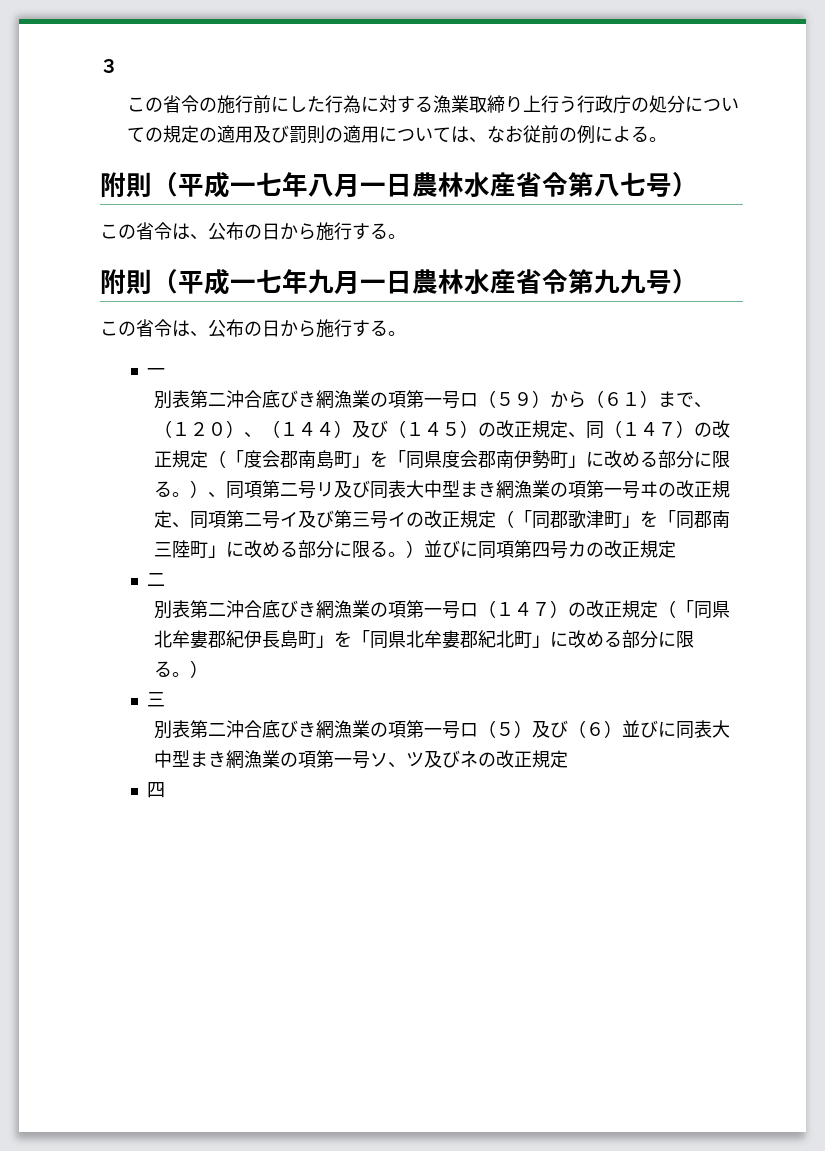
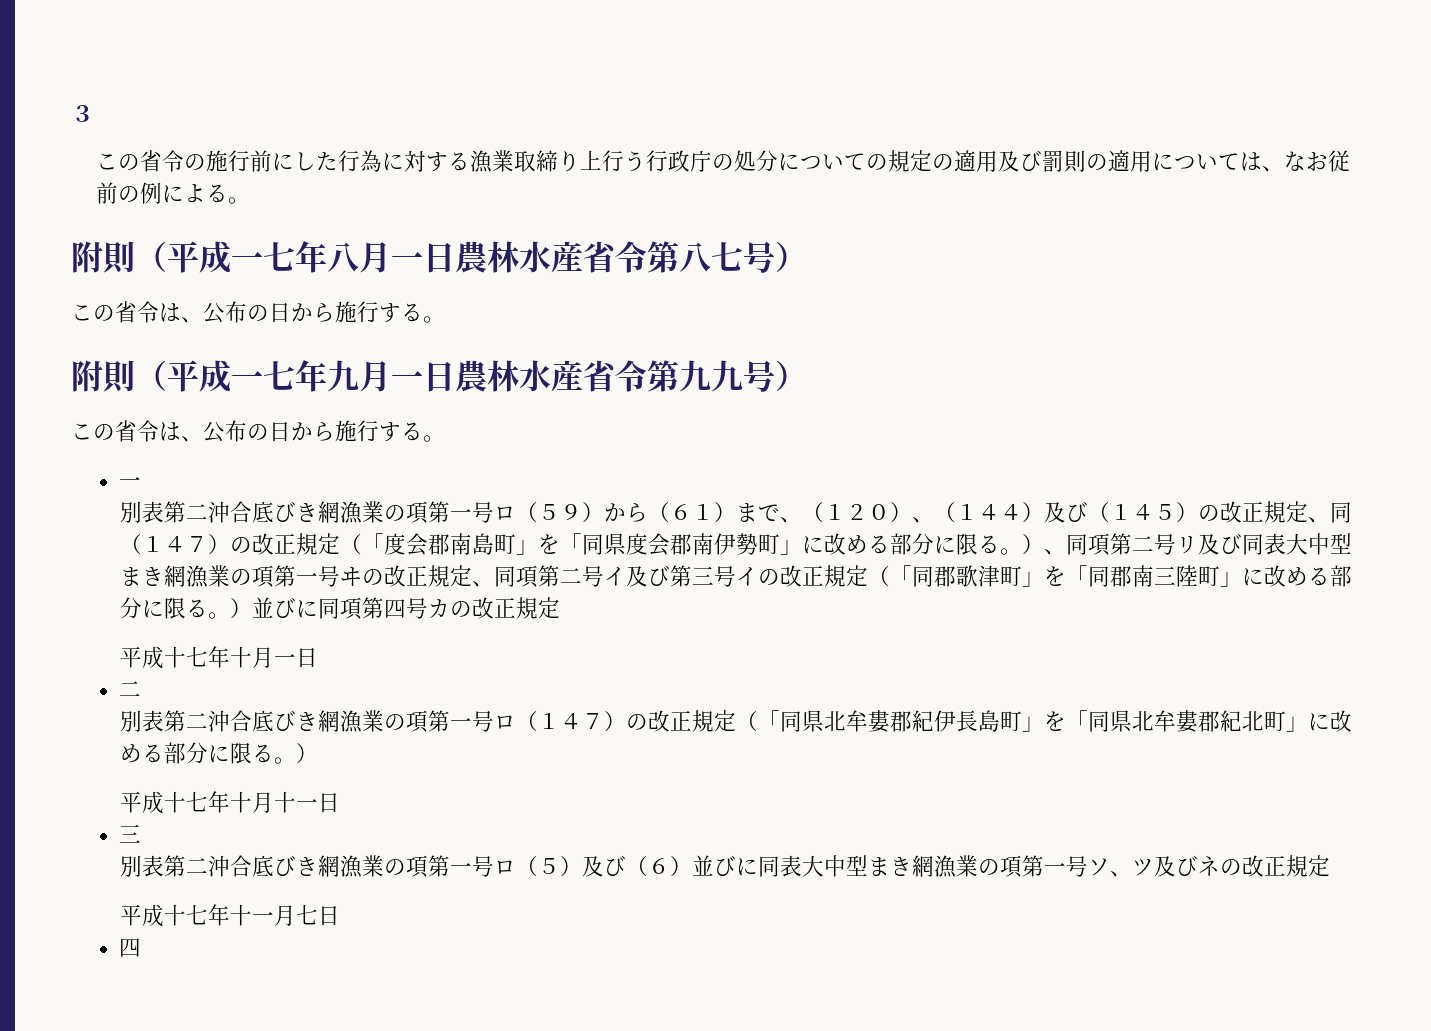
(677, 549) none -> [120,646,319,669] // 平成十七年十月一日
(209, 669) none -> [120,791,341,814] // 平成十七年十月十一日
(569, 759) none -> [120,904,341,927] // 平成十七年十一月七日

